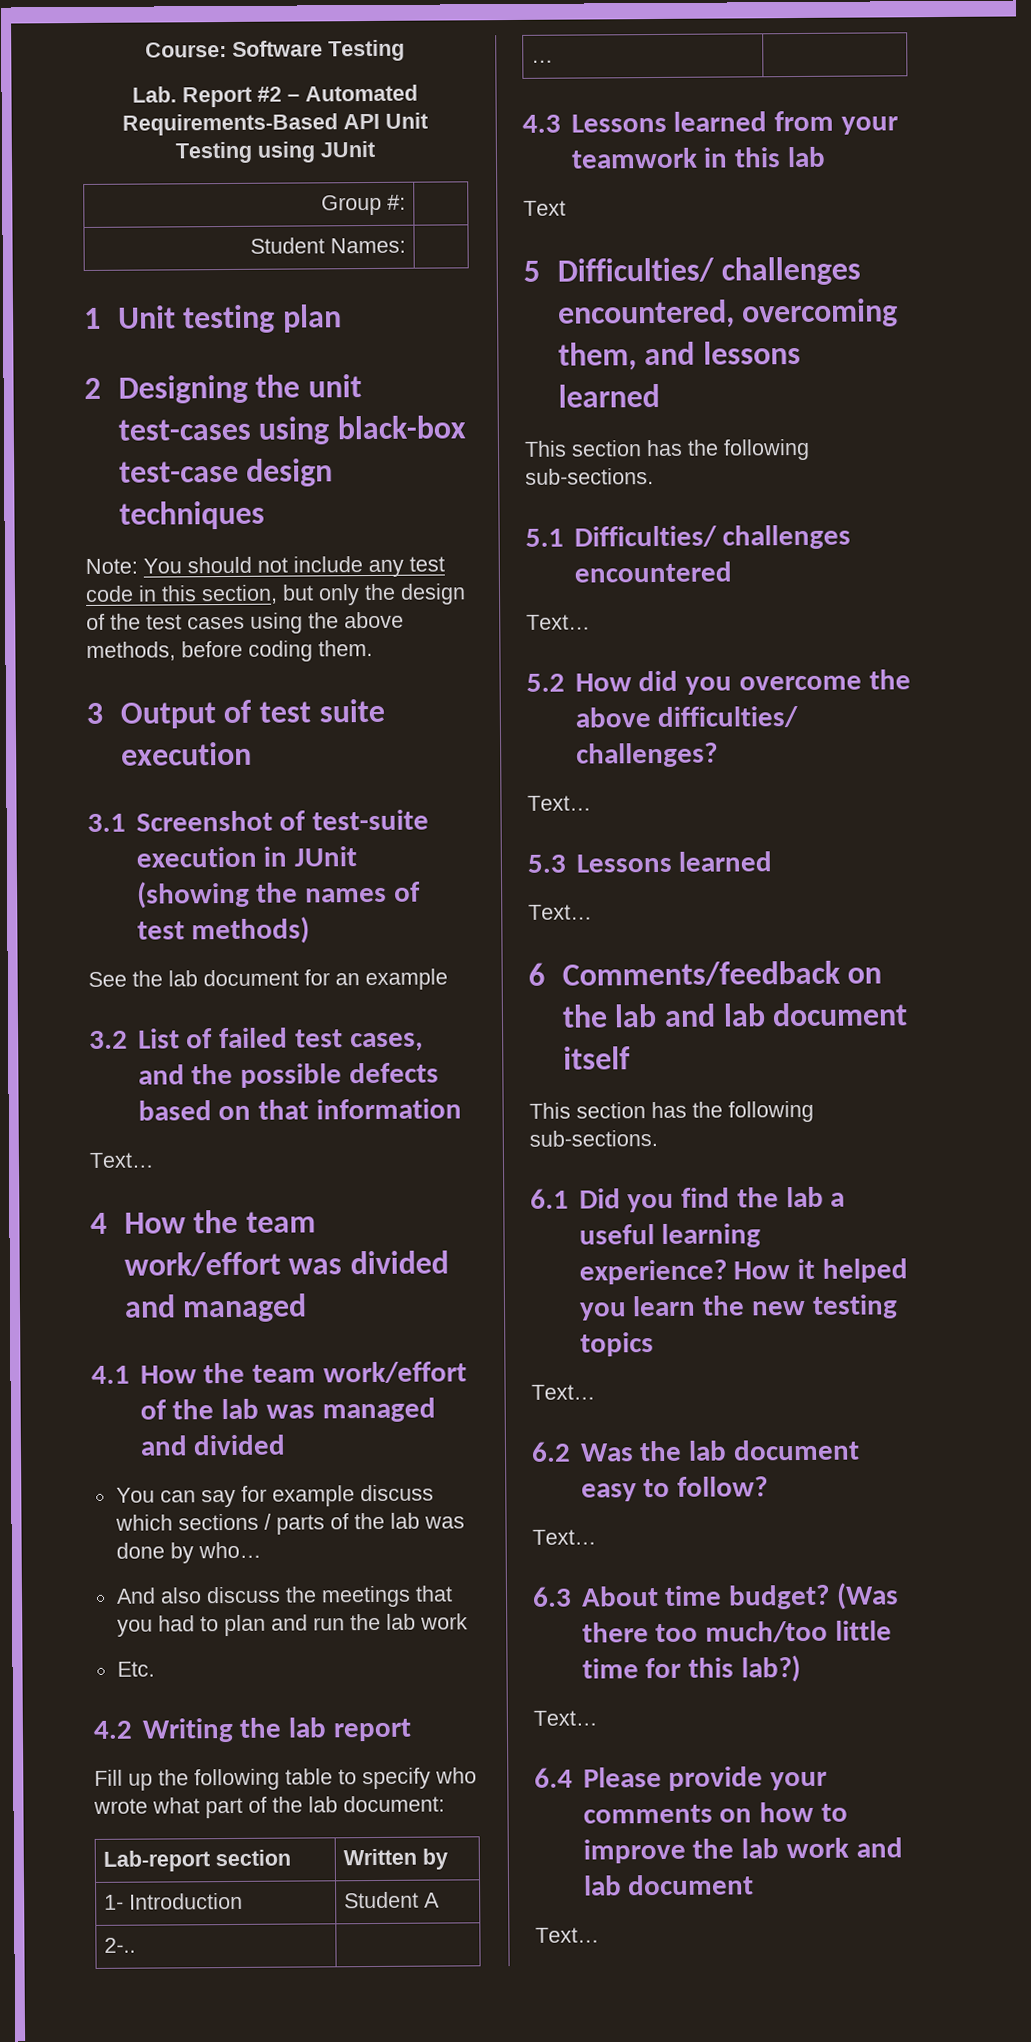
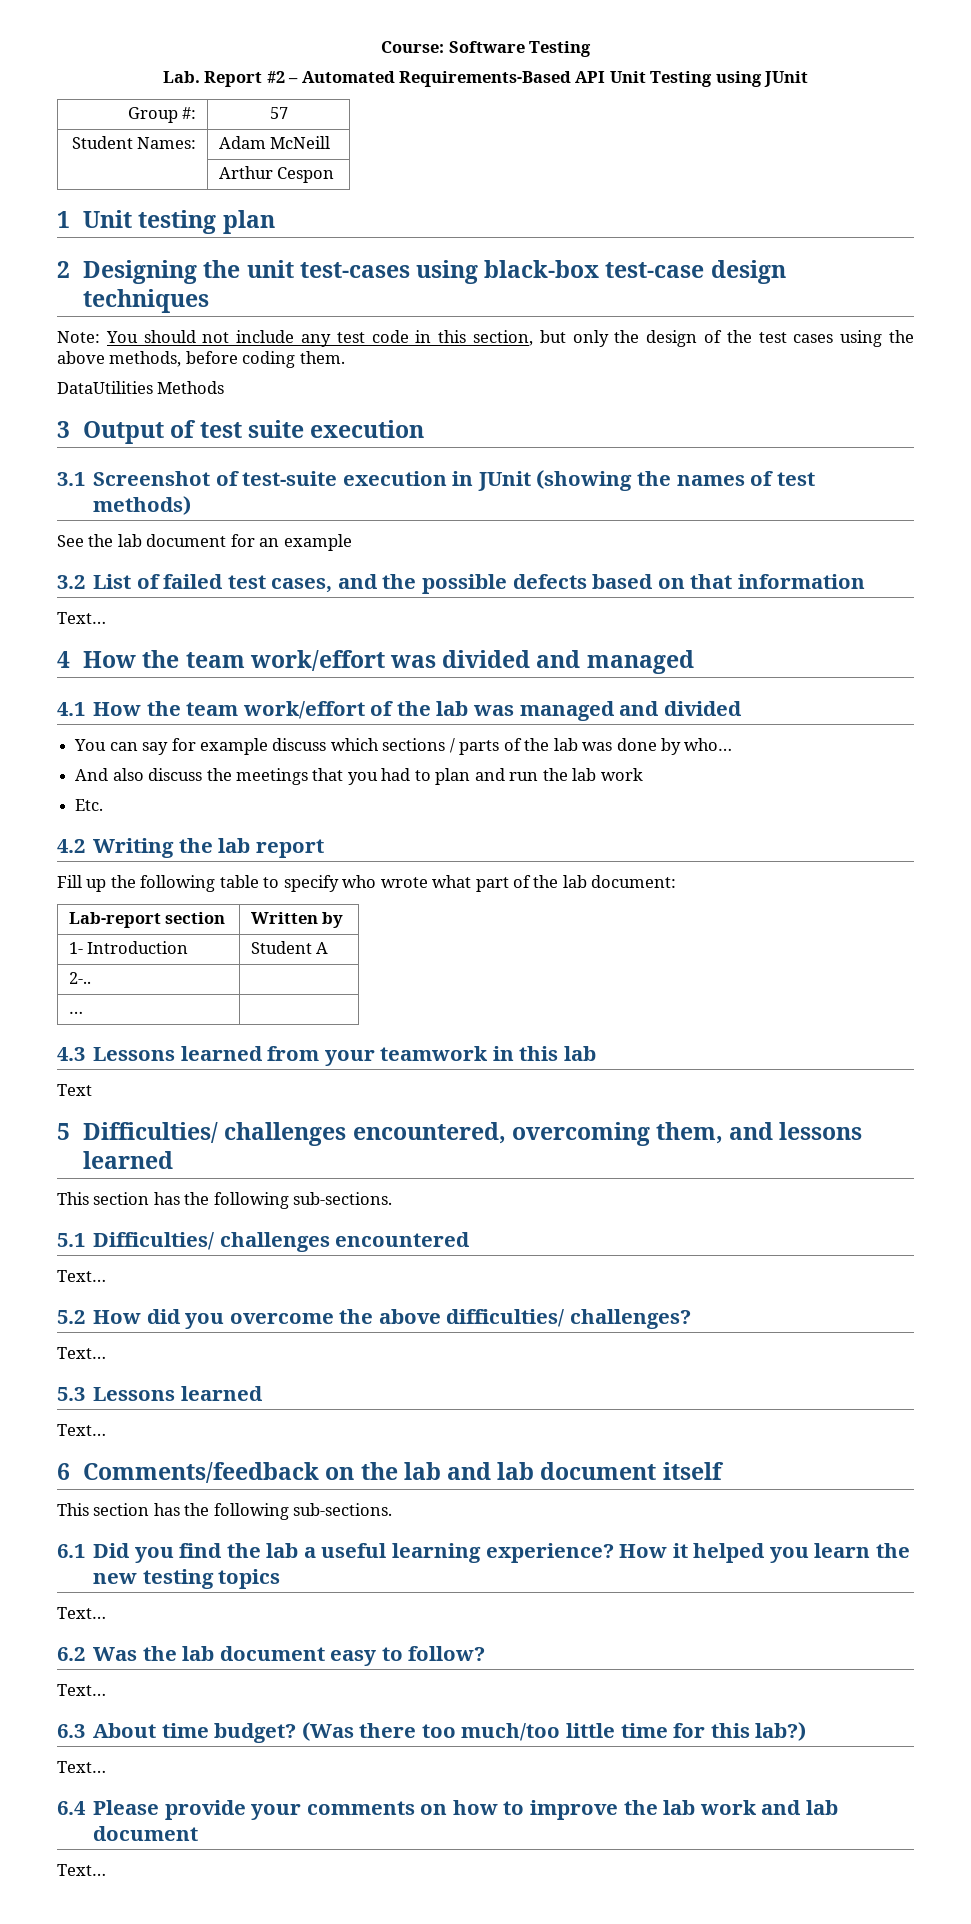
(407, 202) none -> [269,107,288,119] 57
(407, 245) none -> [218,136,331,149] [218,166,335,183] Adam McNeill // | Arthur Cespon
(373, 648) none -> [57,381,225,394] // DataUtilities Methods

